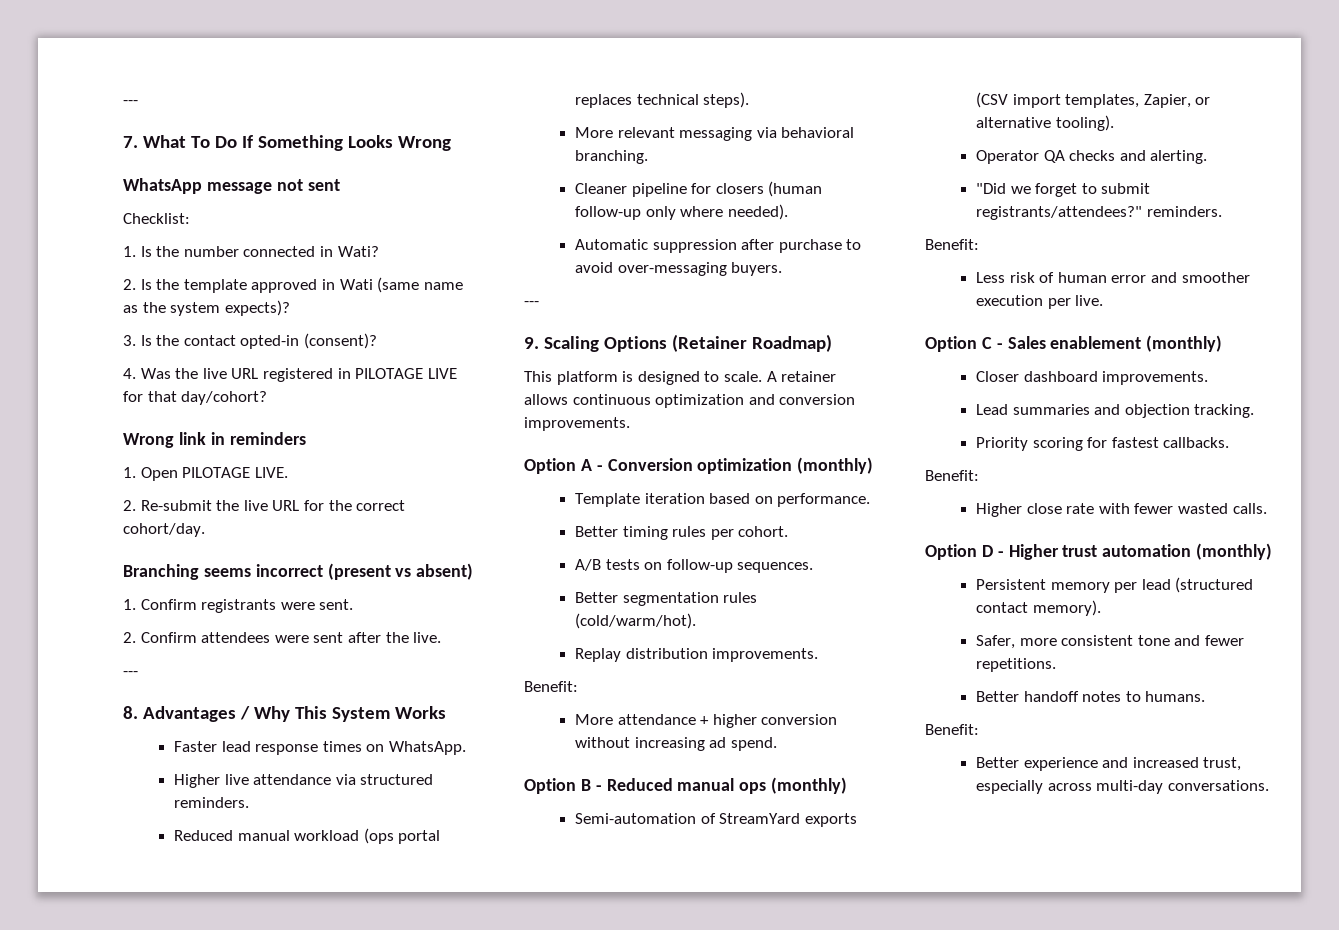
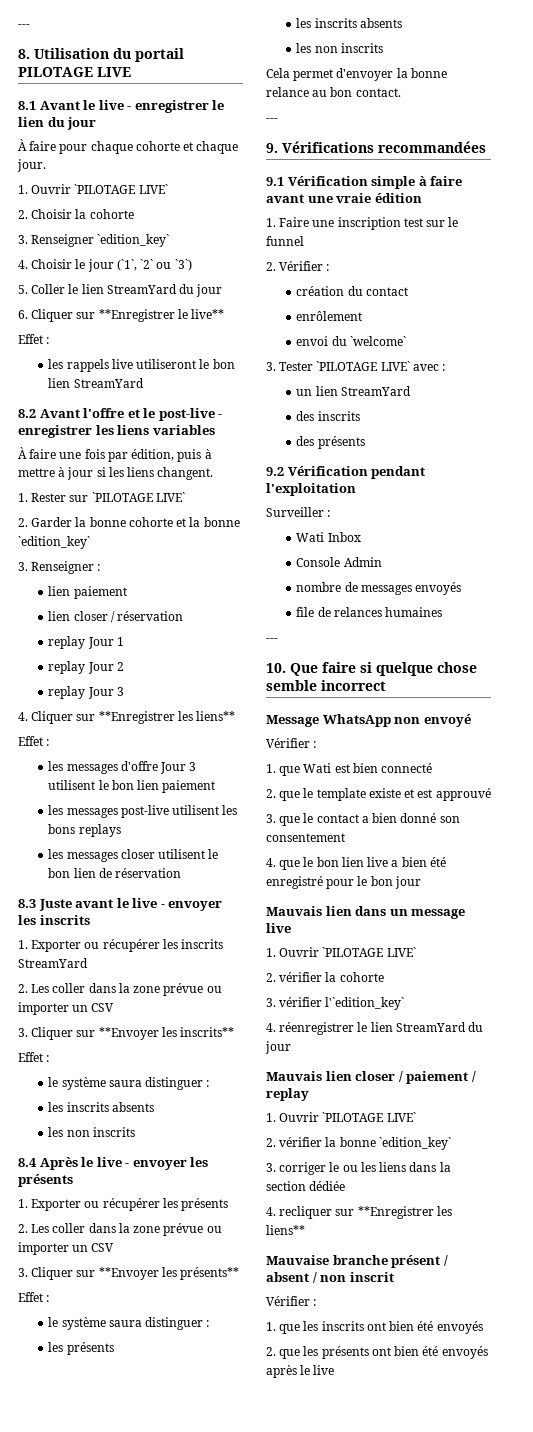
[123,100,138,105] [123,135,451,151] [123,178,340,194] [123,213,190,224] [123,246,379,257] [123,277,463,293] [123,300,290,316] [123,333,377,349] [123,368,457,382] [123,391,268,405] [123,432,306,448] [123,467,288,481] [123,500,406,511] [123,523,205,537] [123,563,474,580] [123,599,354,613] [123,632,442,643] [123,671,138,676] [123,706,446,722] [174,741,466,755] [174,774,434,788] [174,797,250,808] [174,828,441,844] [575,92,750,108] [575,127,855,141] [575,150,649,164] [575,181,823,197] [575,204,788,220] [575,239,862,253] [575,262,783,276] [524,301,539,306] [524,334,832,352] [524,371,837,385] [524,394,856,408] [524,417,630,431] [524,457,874,474] [575,493,871,507] [575,526,789,540] [575,559,814,573] [575,592,758,606] [575,613,697,629] [575,648,819,662] [524,681,578,692] [575,714,838,728] [575,737,777,751] [524,777,848,794] [575,813,857,827] [976,92,1211,108] [976,115,1114,131] [976,150,1208,164] [976,183,1151,197] [976,206,1222,220] [925,239,979,250] [976,272,1250,283] [976,295,1104,309] [925,335,1223,352] [976,371,1209,385] [976,404,1255,418] [976,437,1230,451] [925,470,979,481] [976,503,1267,517] [925,543,1273,560] [976,577,1254,593] [976,600,1101,616] [976,635,1244,649] [976,658,1057,672] [976,691,1206,702] [925,724,979,735] [976,757,1242,771] [976,780,1269,794] --- // 7. What To Do If Something Looks Wrong // WhatsApp message not sent // Checklist: // 1. Is the number connected in Wati? // 2. Is the template approved in Wati (same name as the system expects)? // 3. Is the contact opted-in (consent)? // 4. Was the live URL registered in PILOTAGE LIVE for that day/cohort? // Wrong link in reminders // 1. Open PILOTAGE LIVE. // 2. Re-submit the live URL for the correct cohort/day. // Branching seems incorrect (present vs absent) // 1. Confirm registrants were sent. // 2. Confirm attendees were sent after the live. // --- // 8. Advantages / Why This System Works // Faster lead response times on WhatsApp. // Higher live attendance via structured reminders. // Reduced manual workload (ops portal replaces technical steps). // More relevant messaging via behavioral branching. // Cleaner pipeline for closers (human follow-up only where needed). // Automatic suppression after purchase to avoid over-messaging buyers. // --- // 9. Scaling Options (Retainer Roadmap) // This platform is designed to scale. A retainer allows continuous optimization and conversion improvements. // Option A - Conversion optimization (monthly) // Template iteration based on performance. // Better timing rules per cohort. // A/B tests on follow-up sequences. // Better segmentation rules (cold/warm/hot). // Replay distribution improvements. // Benefit: // More attendance + higher conversion without increasing ad spend. // Option B - Reduced manual ops (monthly) // Semi-automation of StreamYard exports (CSV import templates, Zapier, or alternative tooling). // Operator QA checks and alerting. // "Did we forget to submit registrants/attendees?" reminders. // Benefit: // Less risk of human error and smoother execution per live. // Option C - Sales enablement (monthly) // Closer dashboard improvements. // Lead summaries and objection tracking. // Priority scoring for fastest callbacks. // Benefit: // Higher close rate with fewer wasted calls. // Option D - Higher trust automation (monthly) // Persistent memory per lead (structured contact memory). // Safer, more consistent tone and fewer repetitions. // Better handoff notes to humans. // Benefit: // Better experience and increased trust, especially across multi-day conversations. -> [18,24,30,28] [18,48,184,62] [18,67,131,77] [18,100,225,113] [18,117,97,130] [18,139,239,154] [17,159,46,172] [18,184,168,194] [18,209,134,219] [18,234,170,247] [18,259,192,272] [18,284,223,297] [18,309,225,322] [18,334,50,344] [48,359,235,372] [48,378,144,388] [18,408,223,421] [18,425,215,438] [18,447,212,462] [18,467,214,480] [18,492,185,502] [18,517,240,527] [18,536,90,549] [18,561,101,574] [48,586,127,599] [48,611,184,623] [48,636,124,649] [48,661,124,674] [48,686,124,699] [18,711,236,724] [18,736,50,746] [48,761,197,774] [48,780,216,793] [48,805,238,818] [48,824,121,837] [48,849,219,862] [48,868,182,878] [18,898,223,911] [18,915,90,925] [18,939,224,952] [18,958,88,968] [18,983,222,996] [18,1002,115,1015] [18,1027,235,1040] [18,1052,50,1062] [48,1077,210,1090] [48,1102,154,1112] [48,1127,135,1137] [18,1157,209,1170] [18,1174,73,1187] [18,1198,229,1211] [18,1223,222,1236] [18,1242,115,1255] [18,1267,240,1280] [18,1292,50,1302] [48,1317,210,1330] [48,1342,114,1355] [296,18,402,28] [296,43,383,53] [266,68,447,81] [266,87,401,97] [266,118,278,122] [266,141,486,153] [266,176,463,189] [266,193,422,203] [266,217,459,230] [266,236,304,246] [266,261,330,271] [296,286,408,296] [296,311,363,321] [296,336,406,346] [266,361,446,371] [296,386,411,396] [296,411,360,421] [296,436,365,449] [266,466,426,479] [266,483,356,496] [266,507,331,517] [296,532,361,542] [296,557,382,567] [296,582,462,595] [296,607,443,617] [266,638,278,642] [266,662,477,676] [266,680,386,691] [266,714,471,727] [266,738,317,748] [266,763,433,776] [266,788,491,801] [266,813,460,826] [266,833,345,842] [266,857,446,870] [266,876,421,889] [266,906,466,919] [266,923,291,933] [266,947,416,957] [266,972,384,982] [266,997,405,1010] [266,1022,484,1035] [265,1041,291,1054] [266,1071,476,1084] [266,1088,309,1101] [266,1112,416,1122] [266,1137,451,1150] [266,1162,451,1175] [266,1181,346,1191] [266,1206,452,1219] [266,1225,305,1235] [266,1255,448,1268] [266,1272,394,1283] [266,1296,317,1306] [266,1321,483,1334] [266,1346,488,1359] [266,1365,335,1378] --- // 8. Utilisation du portail PILOTAGE LIVE // 8.1 Avant le live - enregistrer le lien du jour // À faire pour chaque cohorte et chaque jour. // 1. Ouvrir `PILOTAGE LIVE` // 2. Choisir la cohorte // 3. Renseigner `edition_key` // 4. Choisir le jour (`1`, `2` ou `3`) // 5. Coller le lien StreamYard du jour // 6. Cliquer sur **Enregistrer le live** // Effet : // les rappels live utiliseront le bon lien StreamYard // 8.2 Avant l'offre et le post-live - enregistrer les liens variables // À faire une fois par édition, puis à mettre à jour si les liens changent. // 1. Rester sur `PILOTAGE LIVE` // 2. Garder la bonne cohorte et la bonne `edition_key` // 3. Renseigner : // lien paiement // lien closer / réservation // replay Jour 1 // replay Jour 2 // replay Jour 3 // 4. Cliquer sur **Enregistrer les liens** // Effet : // les messages d'offre Jour 3 utilisent le bon lien paiement // les messages post-live utilisent les bons replays // les messages closer utilisent le bon lien de réservation // 8.3 Juste avant le live - envoyer les inscrits // 1. Exporter ou récupérer les inscrits StreamYard // 2. Les coller dans la zone prévue ou importer un CSV // 3. Cliquer sur **Envoyer les inscrits** // Effet : // le système saura distinguer : // les inscrits absents // les non inscrits // 8.4 Après le live - envoyer les présents // 1. Exporter ou récupérer les présents // 2. Les coller dans la zone prévue ou importer un CSV // 3. Cliquer sur **Envoyer les présents** // Effet : // le système saura distinguer : // les présents // les inscrits absents // les non inscrits // Cela permet d'envoyer la bonne relance au bon contact. // --- // 9. Vérifications recommandées // 9.1 Vérification simple à faire avant une vraie édition // 1. Faire une inscription test sur le funnel // 2. Vérifier : // création du contact // enrôlement // envoi du `welcome` // 3. Tester `PILOTAGE LIVE` avec : // un lien StreamYard // des inscrits // des présents // 9.2 Vérification pendant l'exploitation // Surveiller : // Wati Inbox // Console Admin // nombre de messages envoyés // file de relances humaines // --- // 10. Que faire si quelque chose semble incorrect // Message WhatsApp non envoyé // Vérifier : // 1. que Wati est bien connecté // 2. que le template existe et est approuvé // 3. que le contact a bien donné son consentement // 4. que le bon lien live a bien été enregistré pour le bon jour // Mauvais lien dans un message live // 1. Ouvrir `PILOTAGE LIVE` // 2. vérifier la cohorte // 3. vérifier l'`edition_key` // 4. réenregistrer le lien StreamYard du jour // Mauvais lien closer / paiement / replay // 1. Ouvrir `PILOTAGE LIVE` // 2. vérifier la bonne `edition_key` // 3. corriger le ou les liens dans la section dédiée // 4. recliquer sur **Enregistrer les liens** // Mauvaise branche présent / absent / non inscrit // Vérifier : // 1. que les inscrits ont bien été envoyés // 2. que les présents ont bien été envoyés après le live

